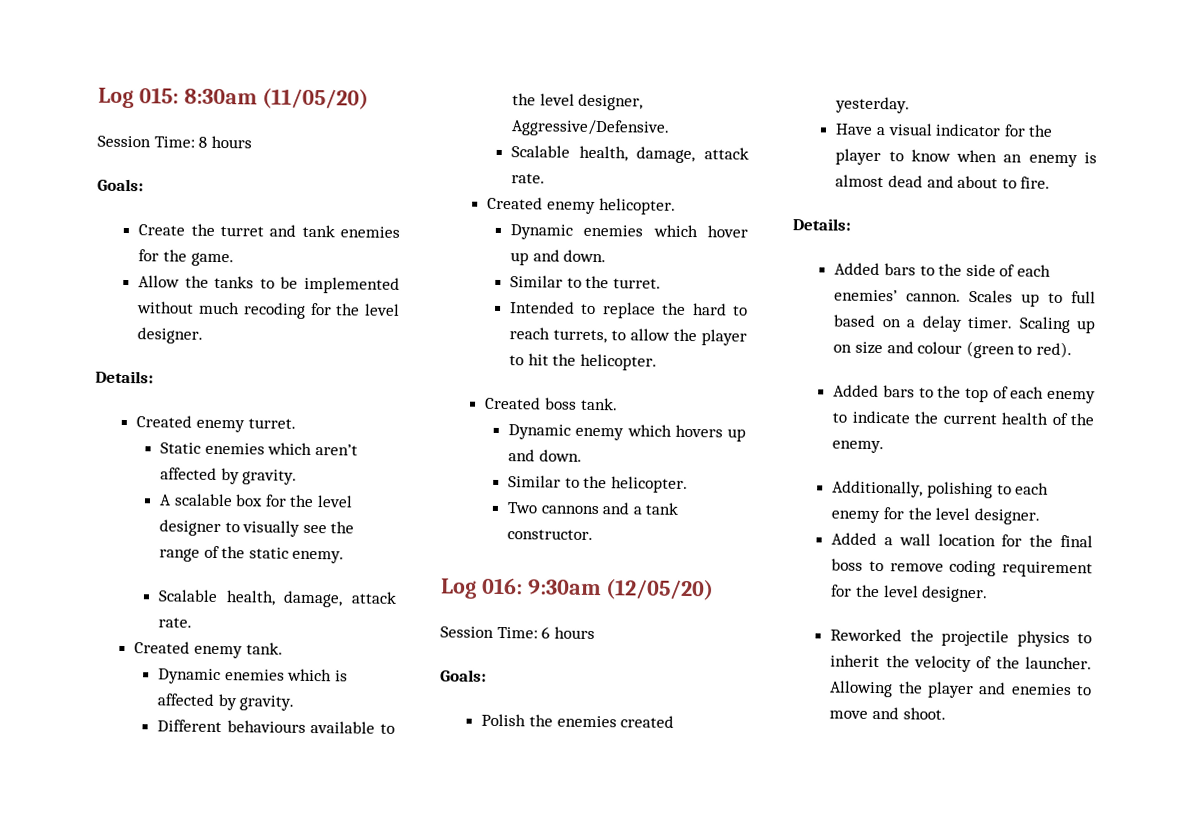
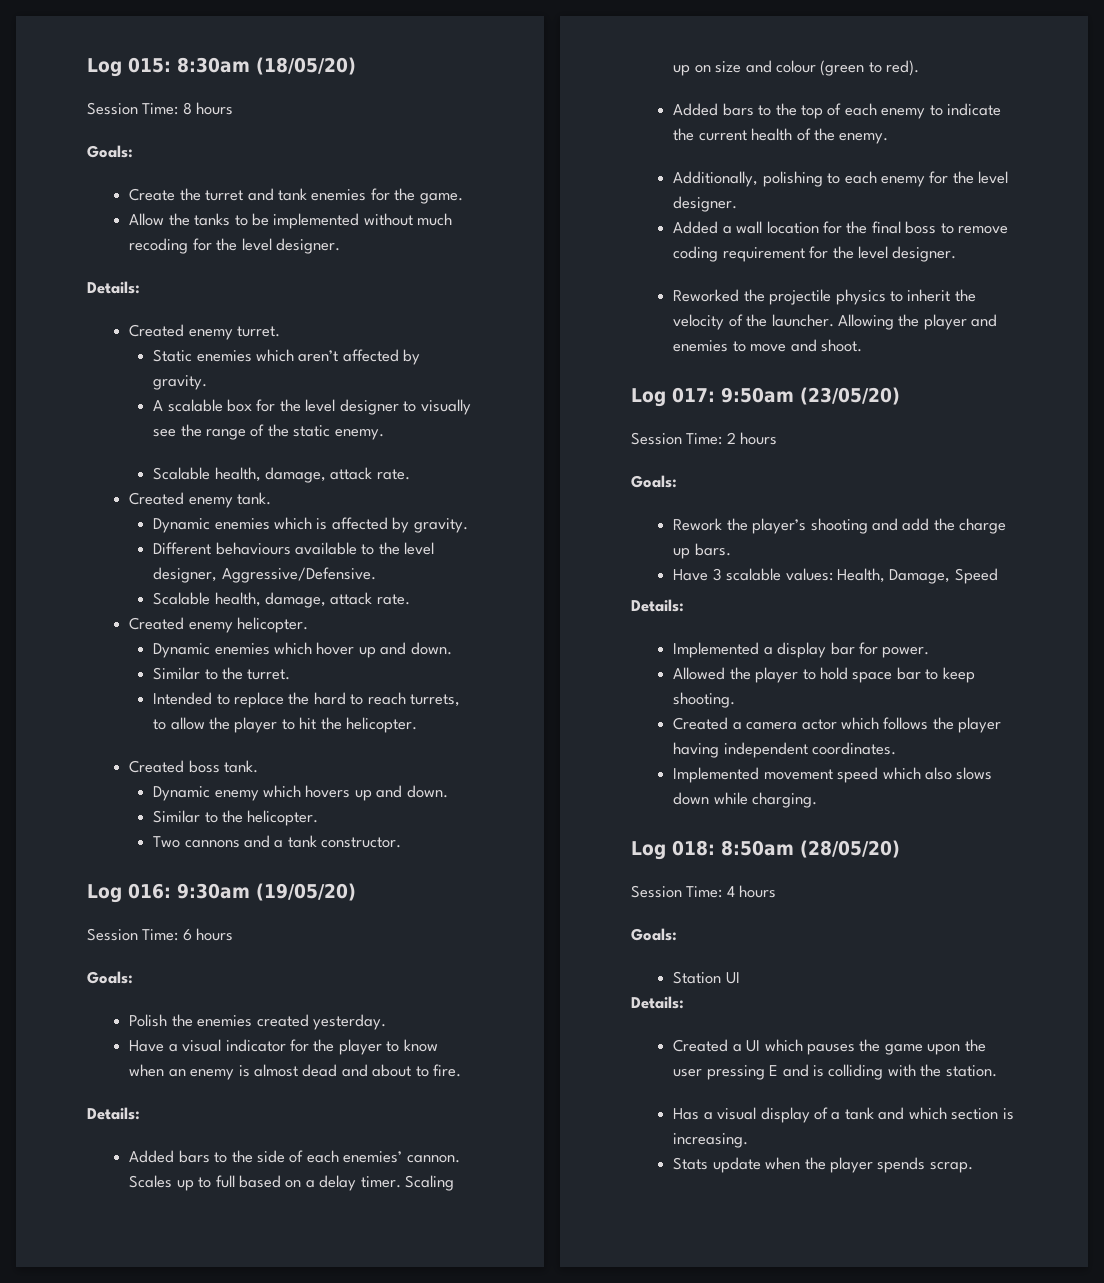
[262,87,370,110] (11/05/20) -> [256,57,356,75] (18/05/20)
[605,578,715,601] (12/05/20) -> [256,883,356,901] (19/05/20)
(946, 713) none -> [631,387,900,407] [631,432,778,445] [631,475,677,488] [673,518,1007,534] [673,543,731,559] [673,568,998,584] [631,599,684,612] [673,642,930,658] [673,667,975,683] [673,692,736,708] [673,717,1002,733] [673,742,897,758] [673,767,993,783] [673,792,818,808] [631,840,900,860] [631,885,777,898] [631,928,677,941] [673,971,740,984] [631,996,684,1009] [673,1039,986,1055] [673,1064,997,1080] [673,1107,1014,1123] [673,1133,749,1148] [673,1157,973,1173] // Log 017: 9:50am (23/05/20) // Session Time: 2 hours // Goals: // Rework the player’s shooting and add the charge up bars. // Have 3 scalable values: Health, Damage, Speed // Details: // Implemented a display bar for power. // Allowed the player to hold space bar to keep shooting. // Created a camera actor which follows the player having independent coordinates. // Implemented movement speed which also slows down while charging. // Log 018: 8:50am (28/05/20) // Session Time: 4 hours // Goals: // Station UI // Details: // Created a UI which pauses the game upon the user pressing E and is colliding with the station. // Has a visual display of a tank and which section is increasing. // Stats update when the player spends scrap.

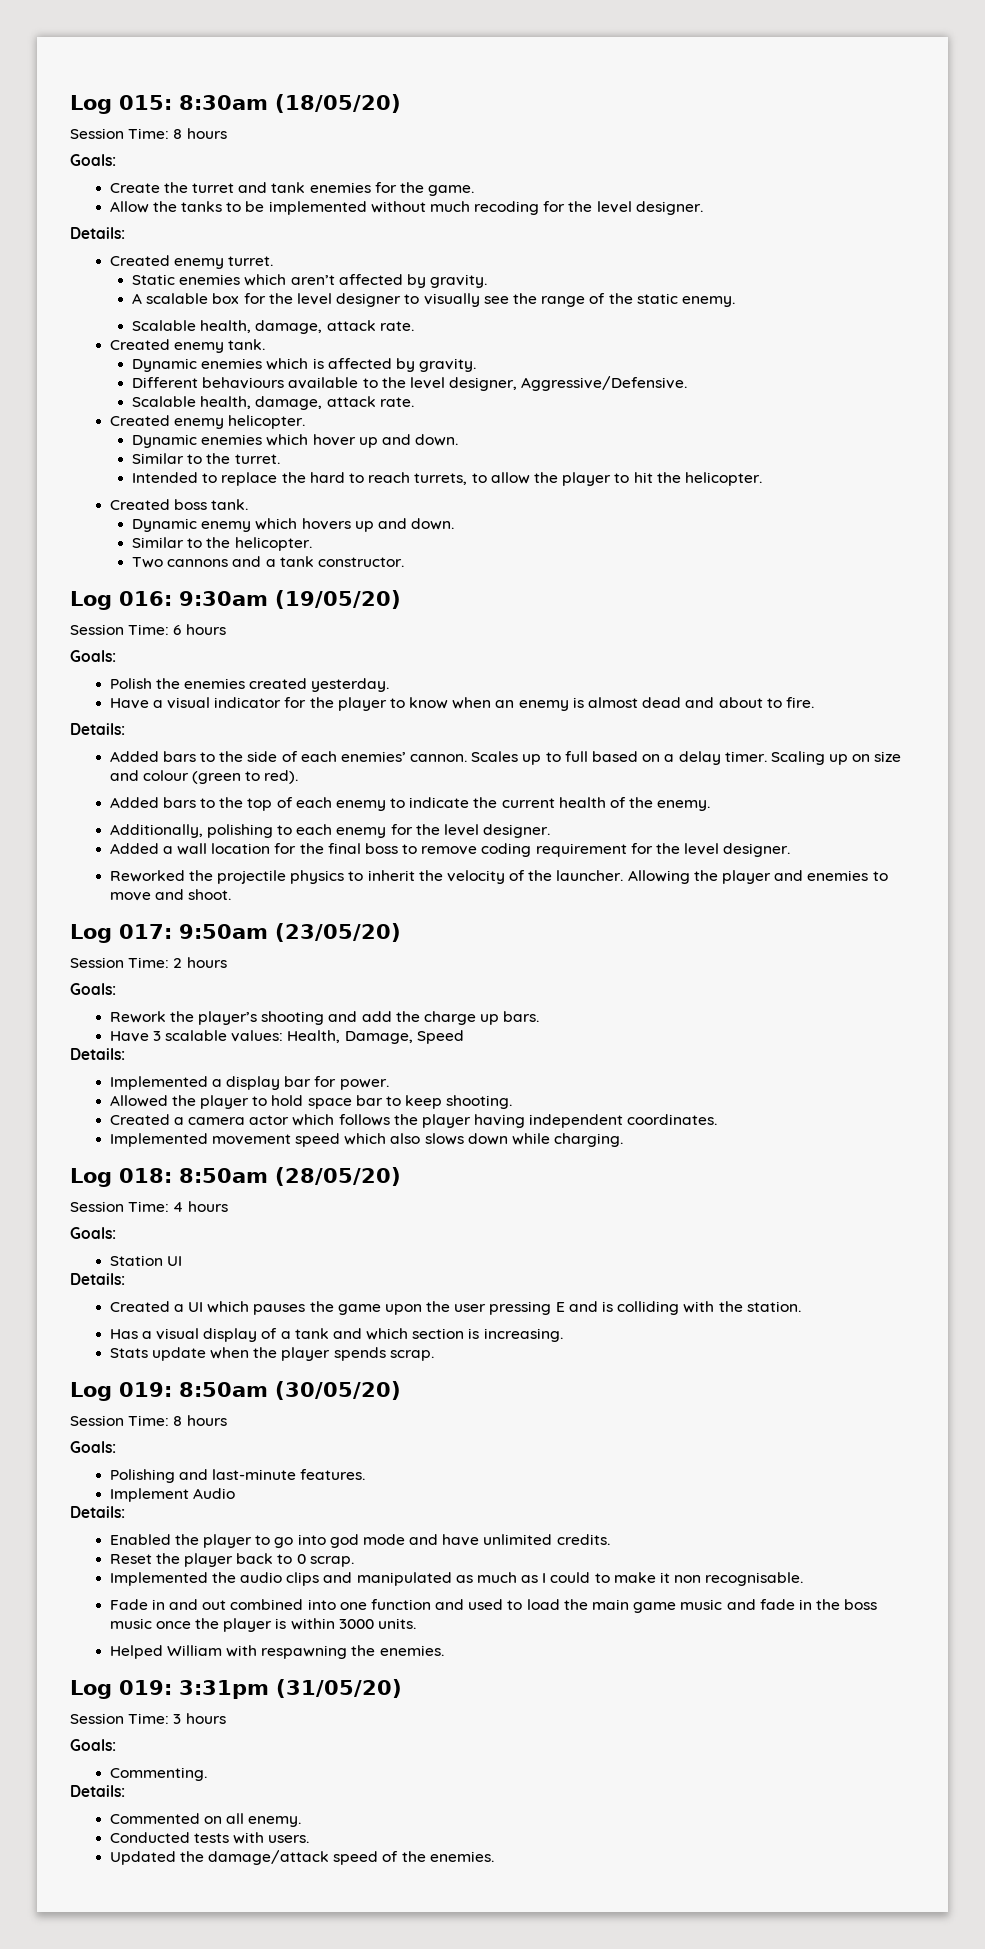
(973, 1167) none -> [70,1381,401,1401] [70,1415,227,1426] [70,1441,116,1453] [109,1469,366,1483] [109,1488,235,1502] [70,1506,125,1518] [109,1534,610,1548] [109,1553,354,1567] [109,1572,804,1586] [109,1599,878,1613] [109,1618,416,1632] [109,1645,444,1659] [70,1679,402,1699] [70,1713,226,1724] [70,1739,116,1751] [109,1767,207,1781] [70,1785,125,1797] [109,1813,302,1827] [109,1832,310,1844] [109,1850,494,1865] // Log 019: 8:50am (30/05/20) // Session Time: 8 hours // Goals: // Polishing and last-minute features. // Implement Audio // Details: // Enabled the player to go into god mode and have unlimited credits. // Reset the player back to 0 scrap. // Implemented the audio clips and manipulated as much as I could to make it non recognisable. // Fade in and out combined into one function and used to load the main game music and fade in the boss music once the player is within 3000 units. // Helped William with respawning the enemies. // Log 019: 3:31pm (31/05/20) // Session Time: 3 hours // Goals: // Commenting. // Details: // Commented on all enemy. // Conducted tests with users. // Updated the damage/attack speed of the enemies.

